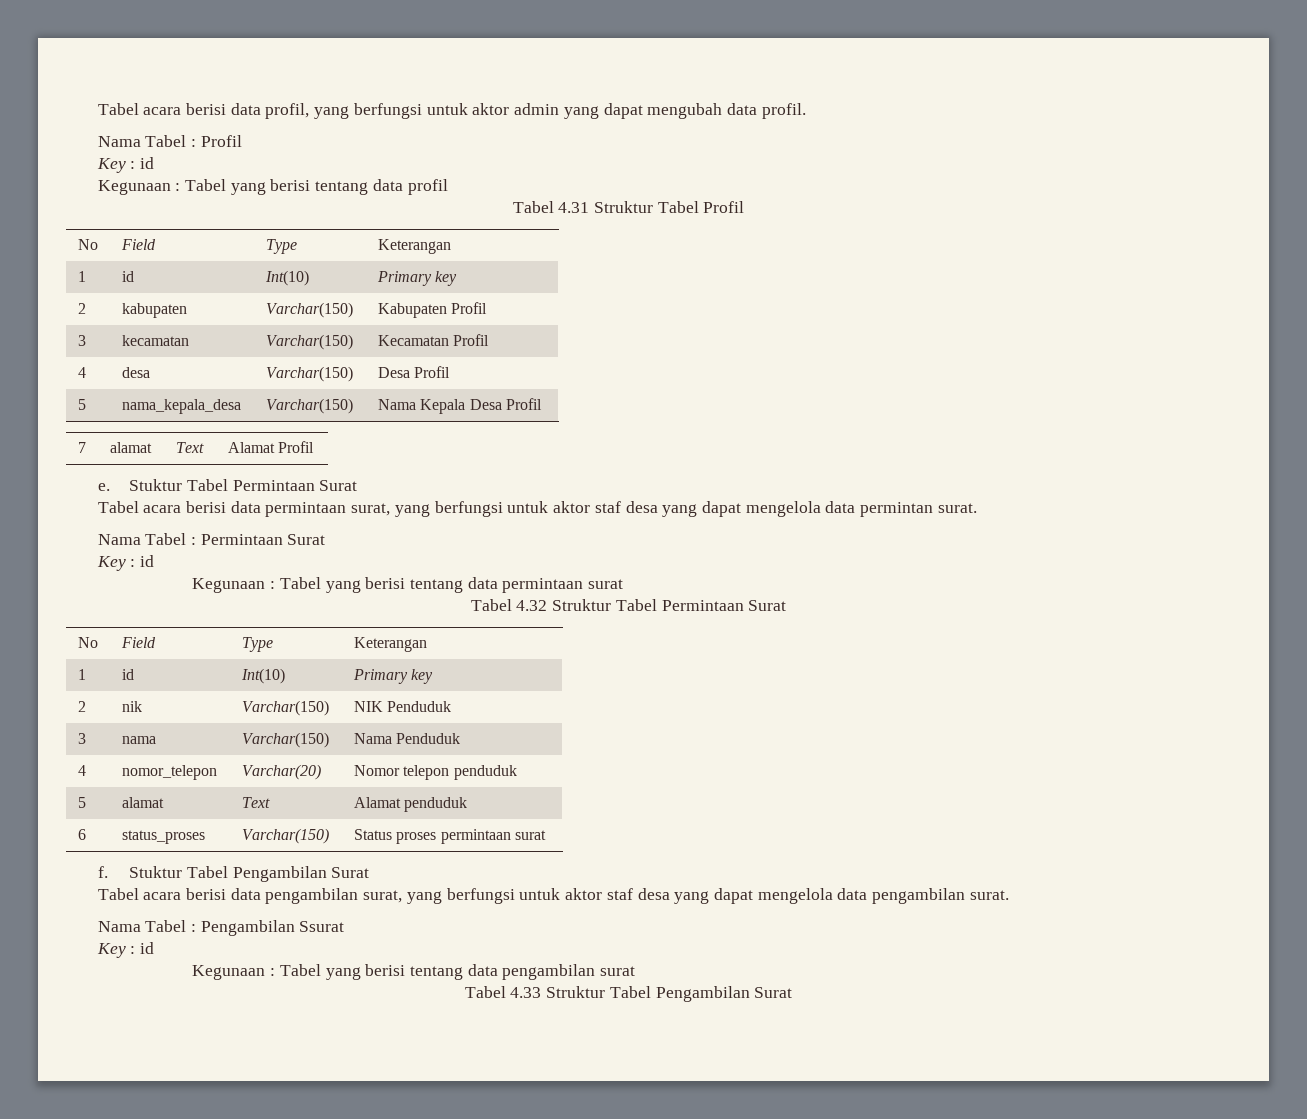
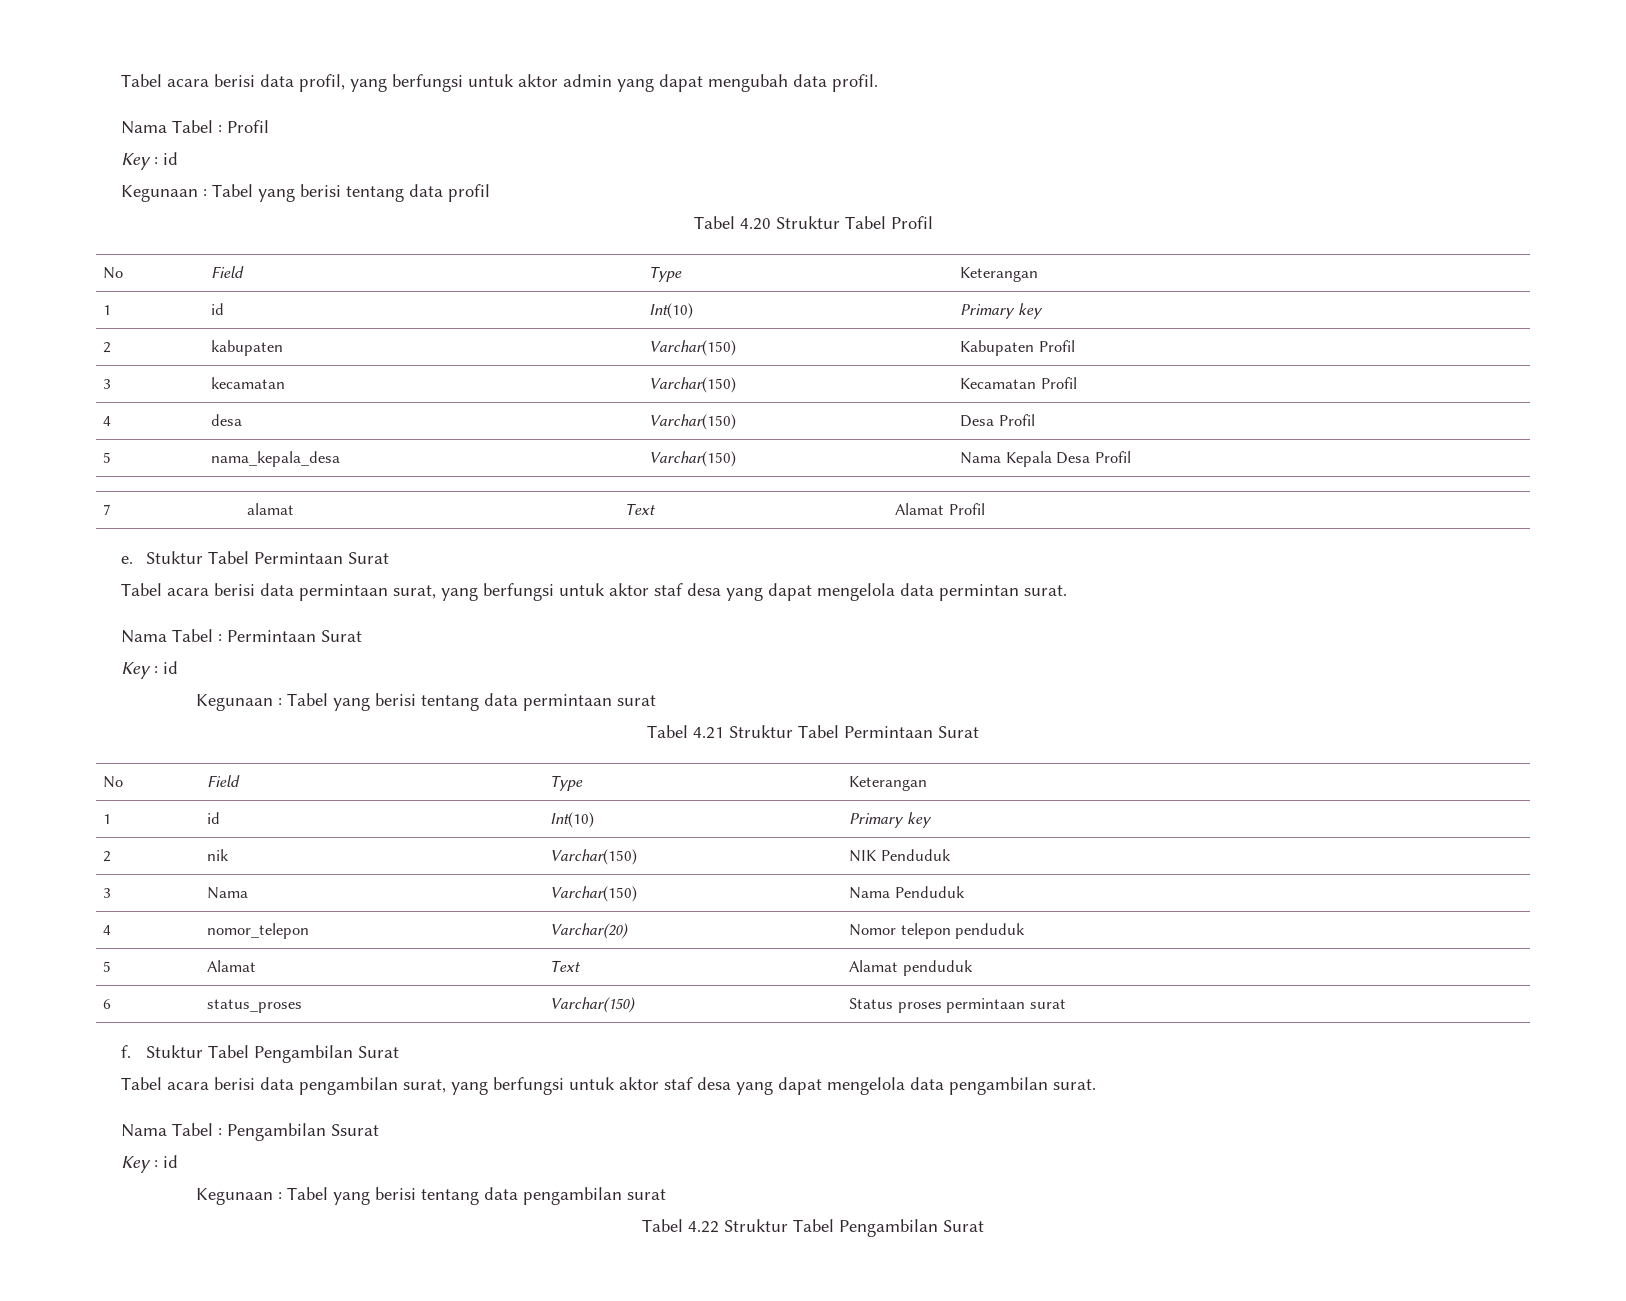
[558,202,590,213] 4.31 -> [739,218,771,230] 4.20
[516,600,548,611] 4.32 -> [693,727,724,739] 4.21
[121,736,156,744] nama -> [207,887,249,899] Nama
[121,797,164,808] alamat -> [207,960,257,972] Alamat
[510,987,542,998] 4.33 -> [688,1221,719,1233] 4.22

